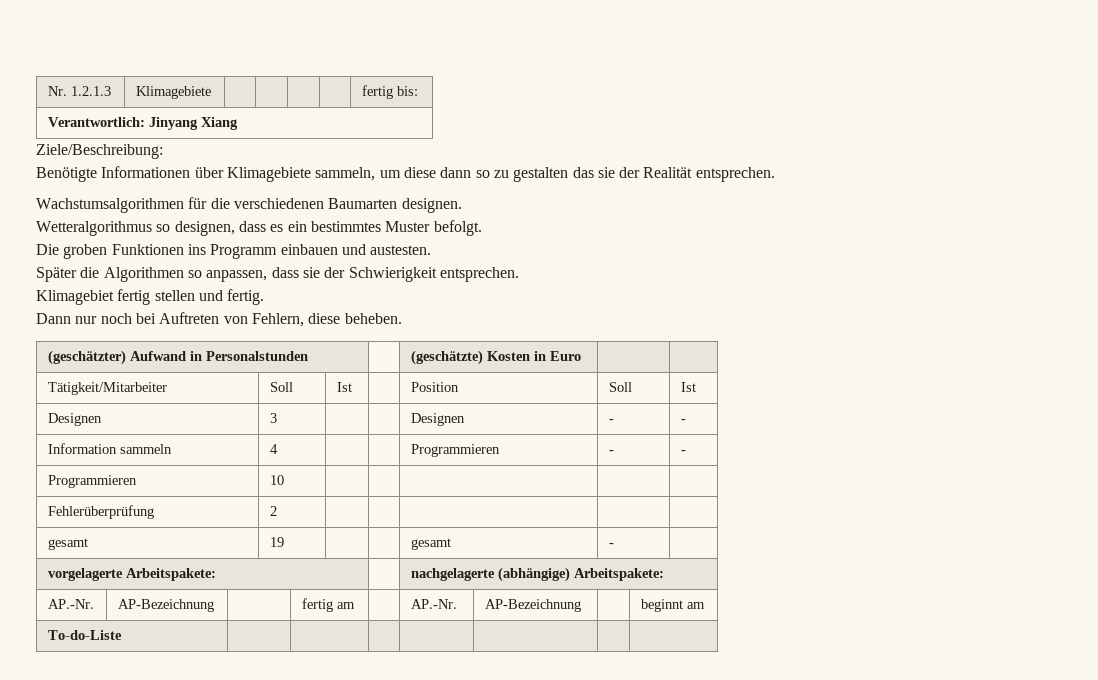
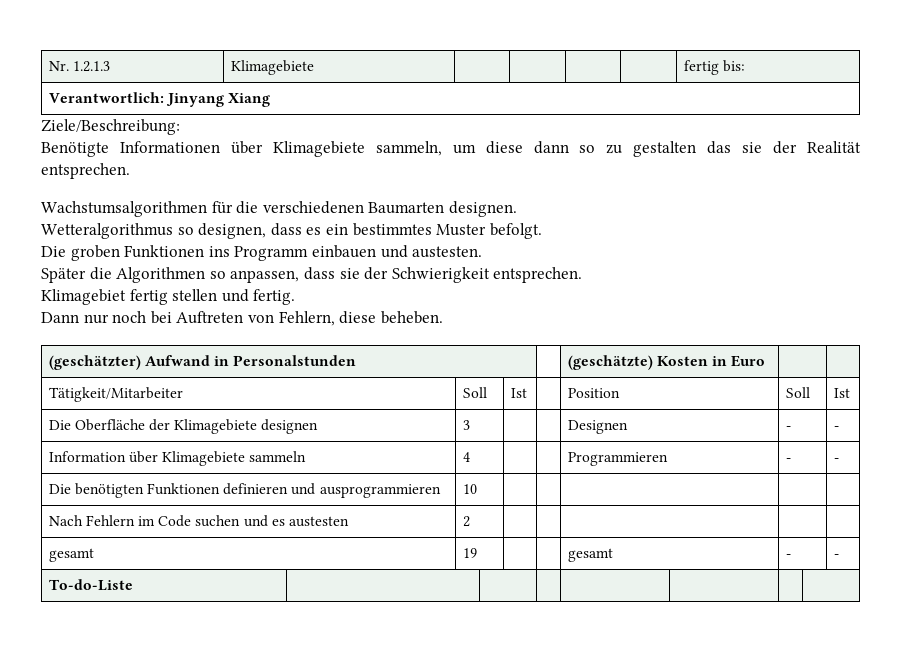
[47,413,102,426] Designen -> [48,419,319,434] Die Oberfläche der Klimagebiete designen
(117, 448) none -> [128,451,246,466] über Klimagebiete
[47,475,137,488] [269,475,284,485] [47,505,154,519] Programmieren | 10 | | | | | // Fehlerüberprüfung -> [48,483,441,498] [462,484,477,494] [48,515,349,527] Die benötigten Funktionen definieren und ausprogrammieren | 10 | | | | | // Nach Fehlern im Code suchen und es austesten
[47,568,216,581] [410,567,664,582] [47,599,94,609] [117,599,214,612] [301,598,355,612] [410,599,457,609] [484,599,581,612] [640,599,705,612] // vorgelagerte Arbeitspakete: | | nachgelagerte (abhängige) Arbeitspakete: // AP.-Nr. | AP-Bezeichnung | | fertig am | | AP.-Nr. | AP-Bezeichnung | | beginnt am -> [833,554,839,558] -

